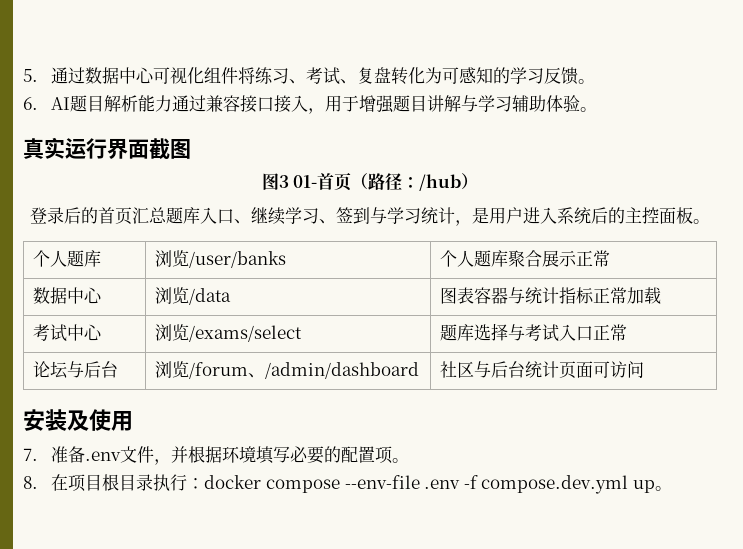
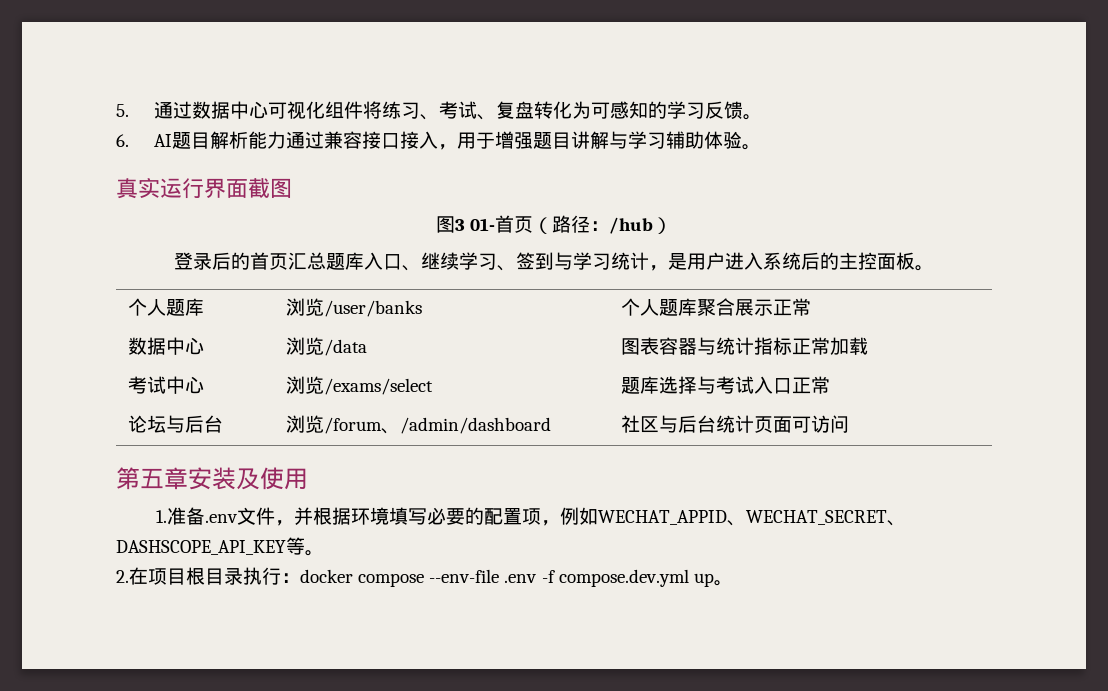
(644, 369) none -> [116,467,188,490] 第五章
[23,448,38,461] 7. -> [156,510,168,523] 1.
[392,458,410,463] [23,476,38,489] 。 // 8. -> [541,507,907,526] [116,537,324,556] [116,570,129,583] ，例如WECHAT_APPID、WECHAT_SECRET、DASHSCOPE_API_KEY等。 // 2.

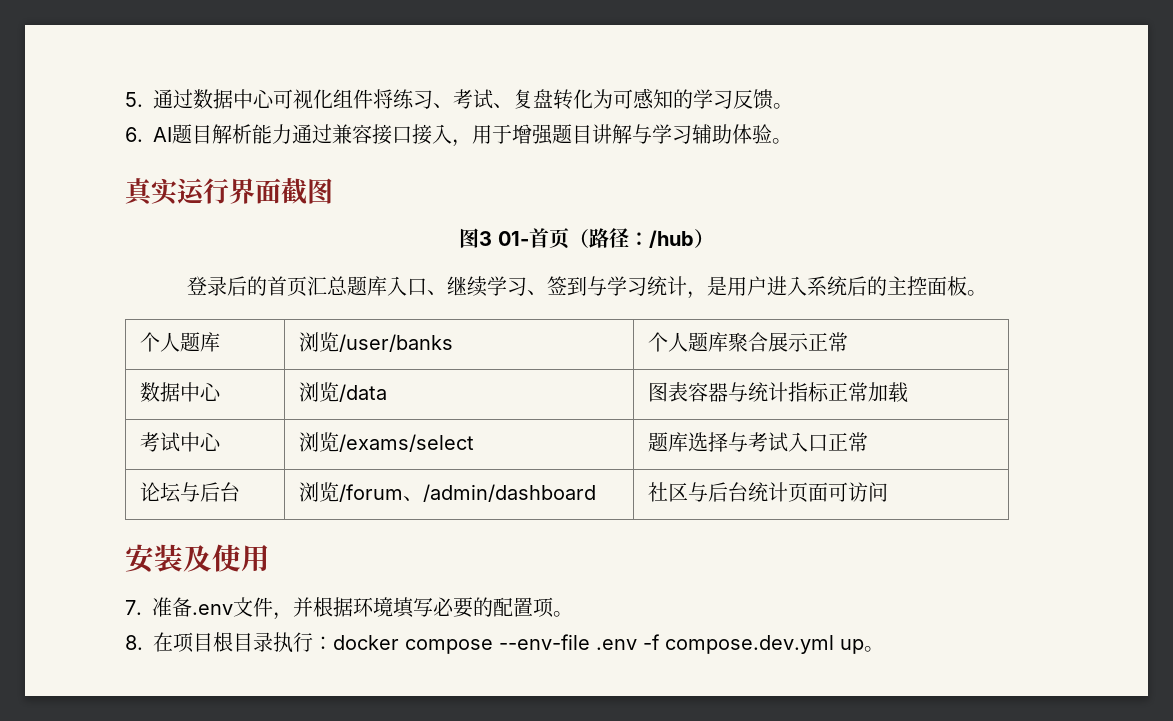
[116,467,188,490] 第五章 -> (889, 492) none
[156,510,168,523] 1. -> [125,600,142,615] 7.
[541,507,907,526] [116,537,324,556] [116,570,129,583] ，例如WECHAT_APPID、WECHAT_SECRET、DASHSCOPE_API_KEY等。 // 2. -> [553,611,573,617] [125,635,143,650] 。 // 8.

